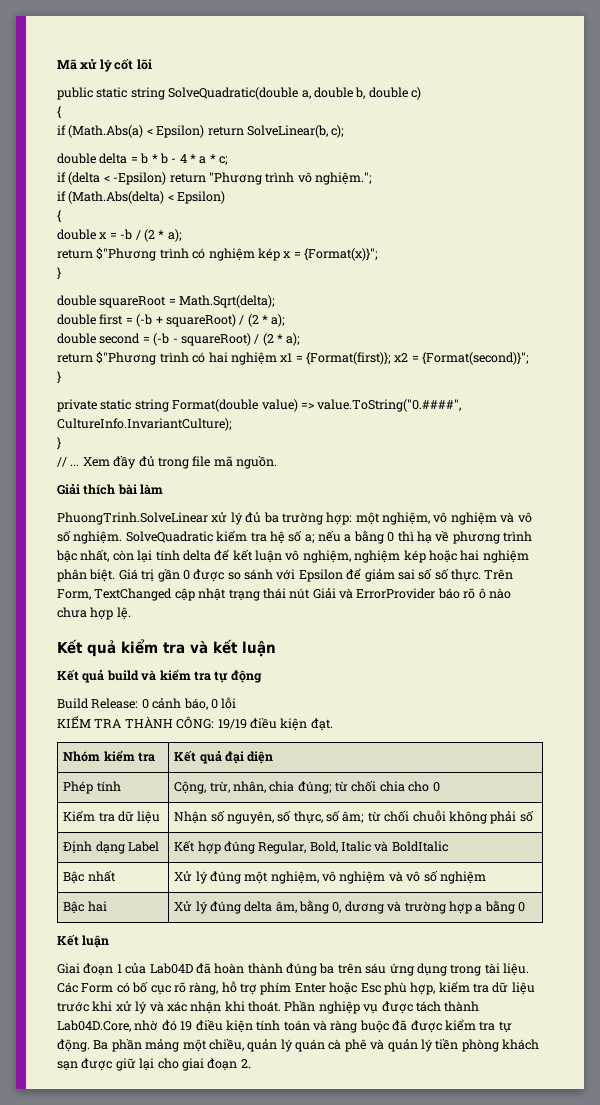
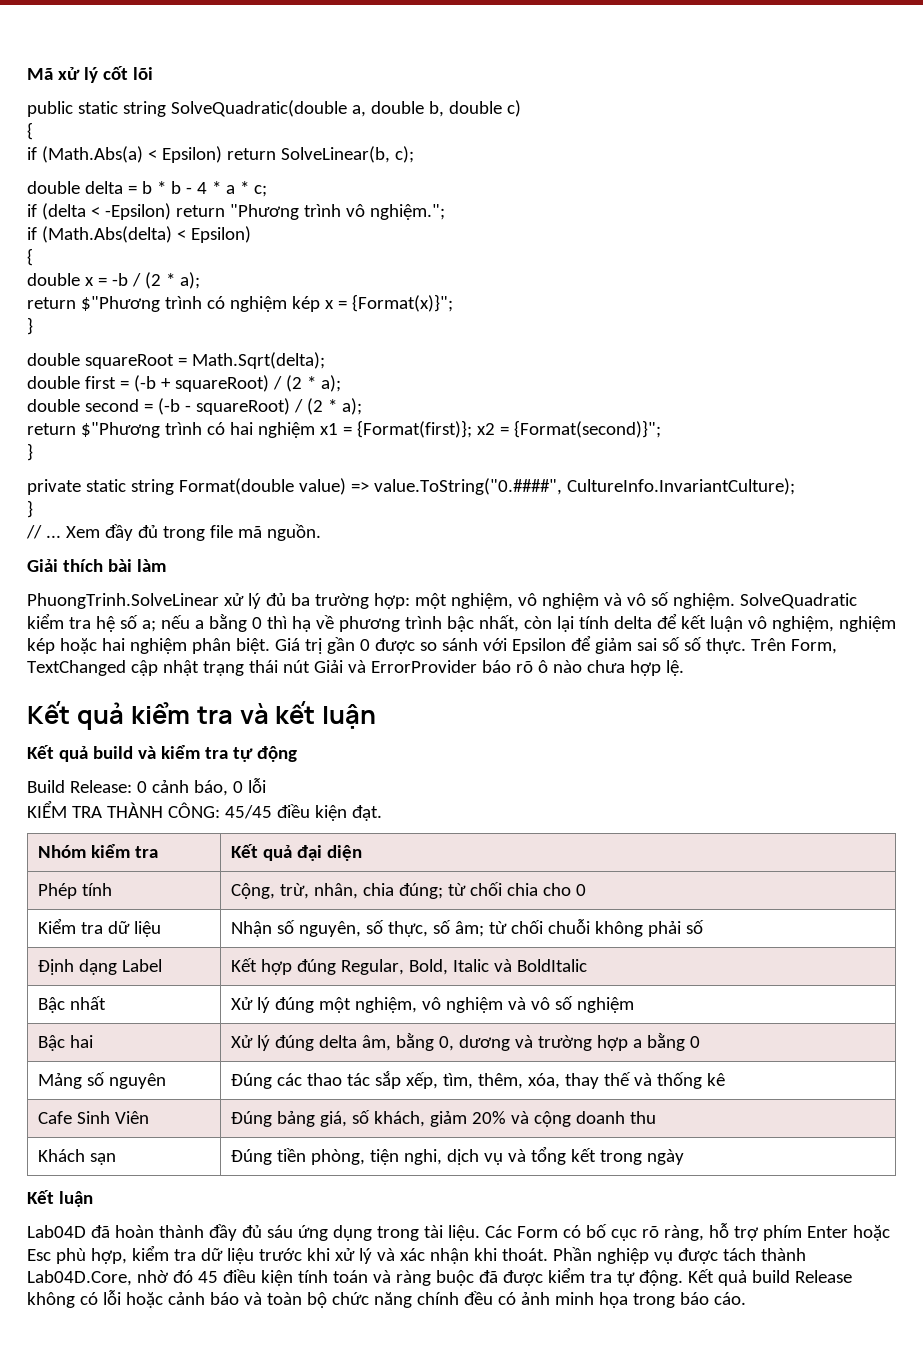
[217,719,247,729] 19/19 -> [224,805,272,819] 45/45
[57,934,110,948] [57,962,147,976] // Kết luận // Giai đoạn 1 của -> [37,1072,166,1089] [230,1071,725,1089] [37,1111,149,1124] [230,1110,656,1127] [37,1149,116,1165] [230,1146,684,1165] [27,1190,93,1207] // Mảng số nguyên | Đúng các thao tác sắp xếp, tìm, thêm, xóa, thay thế và thống kê // Cafe Sinh Viên | Đúng bảng giá, số khách, giảm 20% và cộng doanh thu // Khách sạn | Đúng tiền phòng, tiện nghi, dịch vụ và tổng kết trong ngày // Kết luận //
[286,963,362,976] đúng ba trên -> [208,1224,262,1241] đầy đủ
[180,1021,193,1031] 19 -> [197,1271,218,1283] 45
[93,1038,539,1052] [57,1058,251,1071] Ba phần mảng một chiều, quản lý quán cà phê và quản lý tiền phòng khách sạn được giữ lại cho giai đoạn 2. -> [687,1269,852,1286] [27,1290,746,1308] Kết quả build Release không có lỗi hoặc cảnh báo và toàn bộ chức năng chính đều có ảnh minh họa trong báo cáo.

